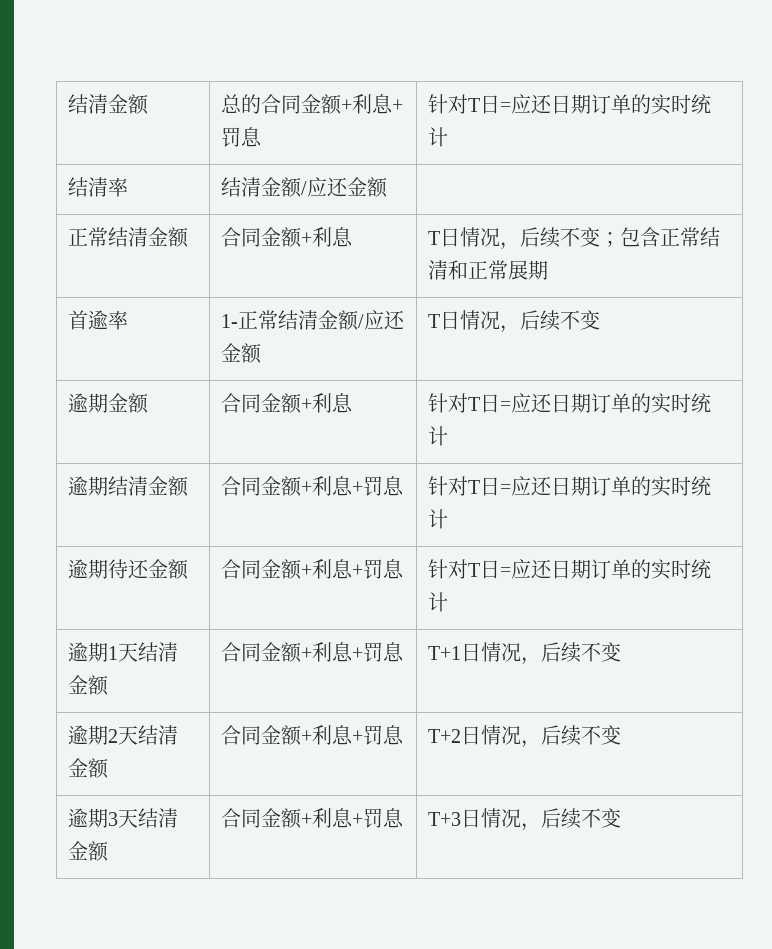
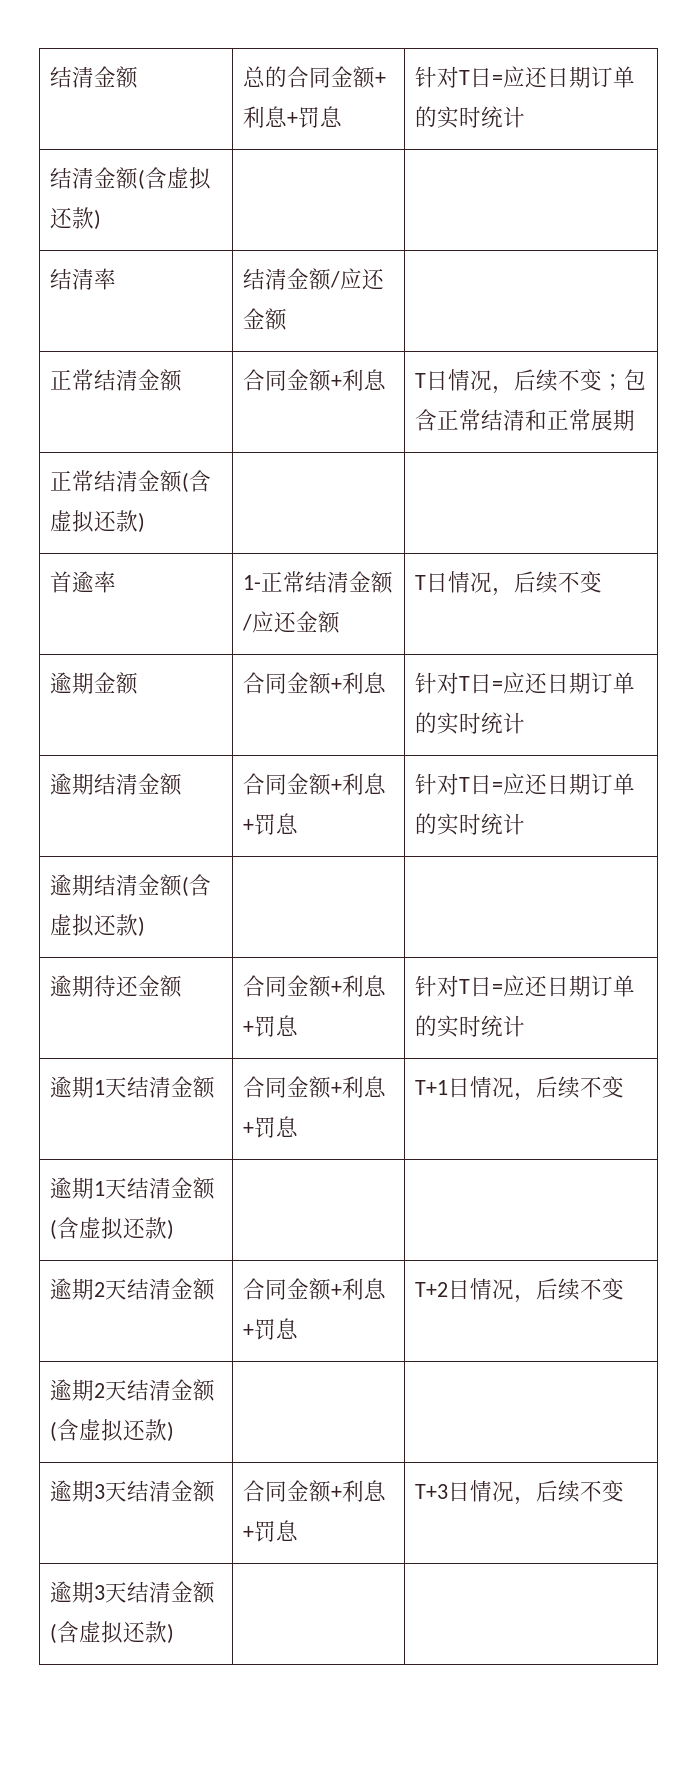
(449, 137) none -> [50,167,212,190] [50,207,102,230] // 结清金额(含虚拟还款) | |
(549, 270) none -> [50,470,212,493] [50,510,146,533] // 正常结清金额(含虚拟还款) | |
(449, 519) none -> [50,874,212,897] [50,914,146,937] // 逾期结清金额(含虚拟还款) | |
(622, 652) none -> [50,1177,216,1200] [50,1217,175,1240] // 逾期1天结清金额(含虚拟还款) | |
(622, 735) none -> [50,1379,216,1402] [50,1419,175,1442] // 逾期2天结清金额(含虚拟还款) | |
(622, 818) none -> [50,1581,216,1604] [50,1621,175,1644] // 逾期3天结清金额(含虚拟还款) | |

